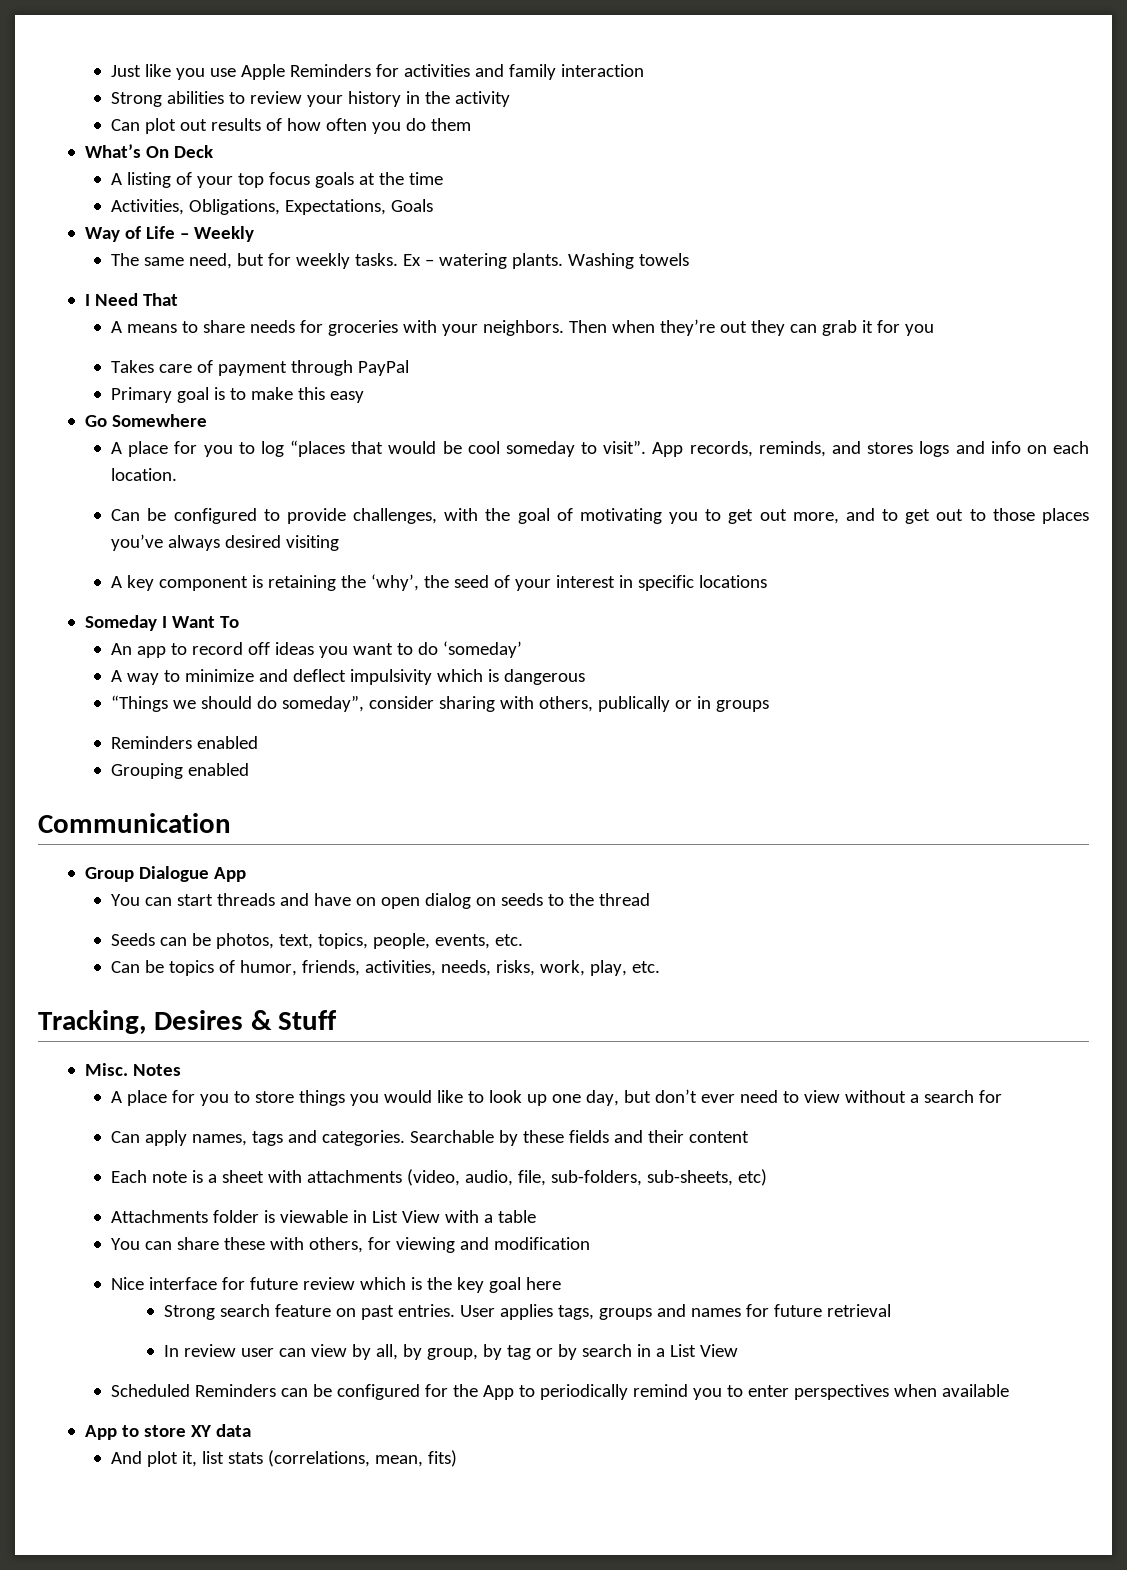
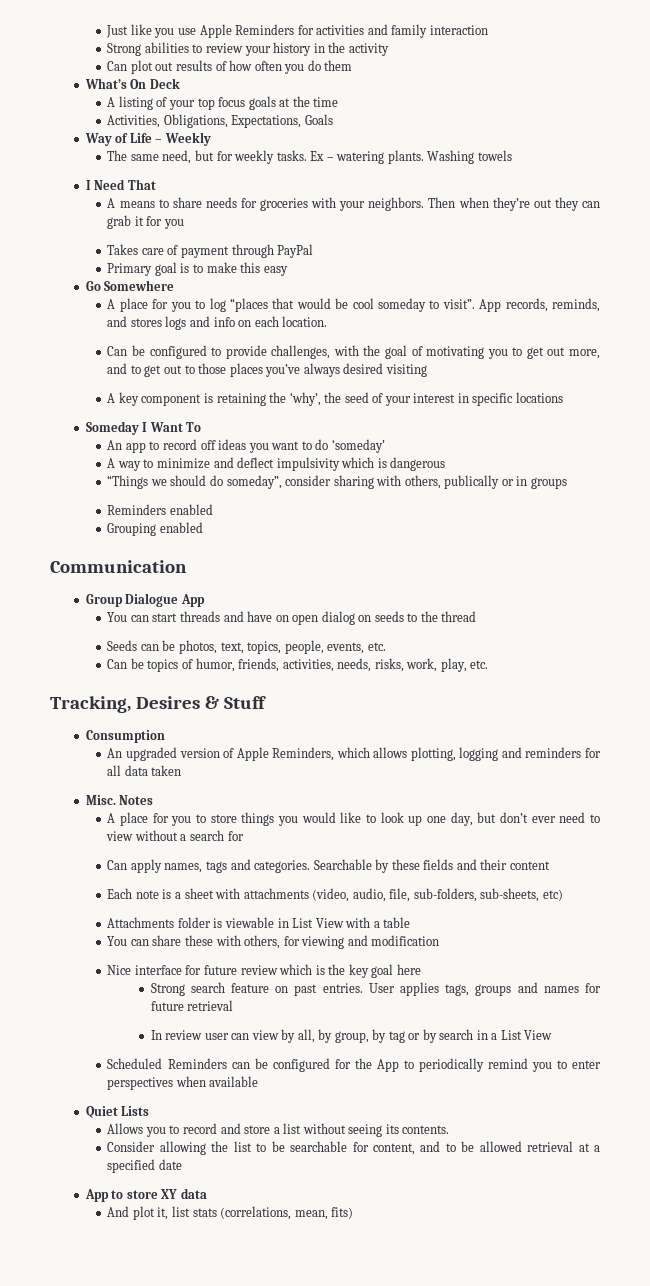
(338, 1020) none -> [85,730,165,743] [107,747,601,761] [107,765,182,776] // Consumption // An upgraded version of Apple Reminders, which allows plotting, logging and reminders for all data taken
(1010, 1390) none -> [85,1106,150,1118] [107,1123,450,1137] [107,1141,601,1155] [107,1159,182,1173] // Quiet Lists // Allows you to record and store a list without seeing its contents. // Consider allowing the list to be searchable for content, and to be allowed retrieval at a specified date

